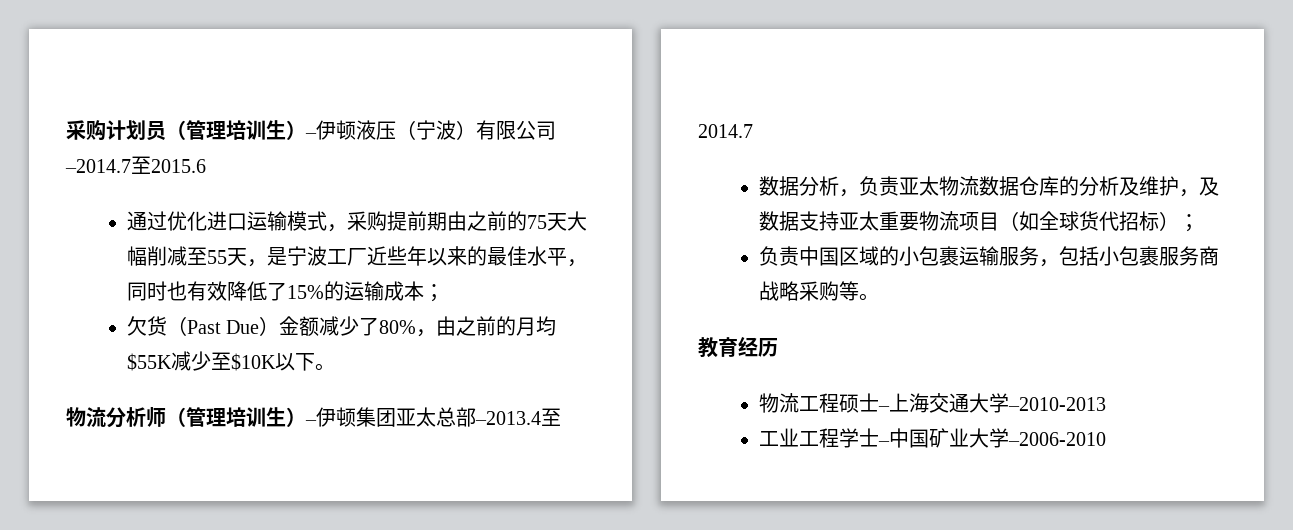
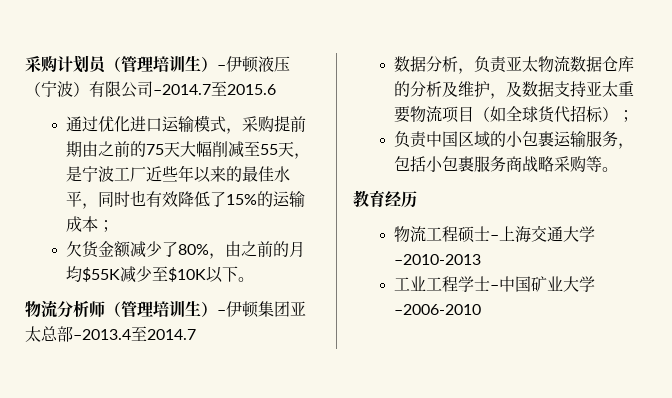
[166,316,279,336] （Past Due） -> (100, 249) none

